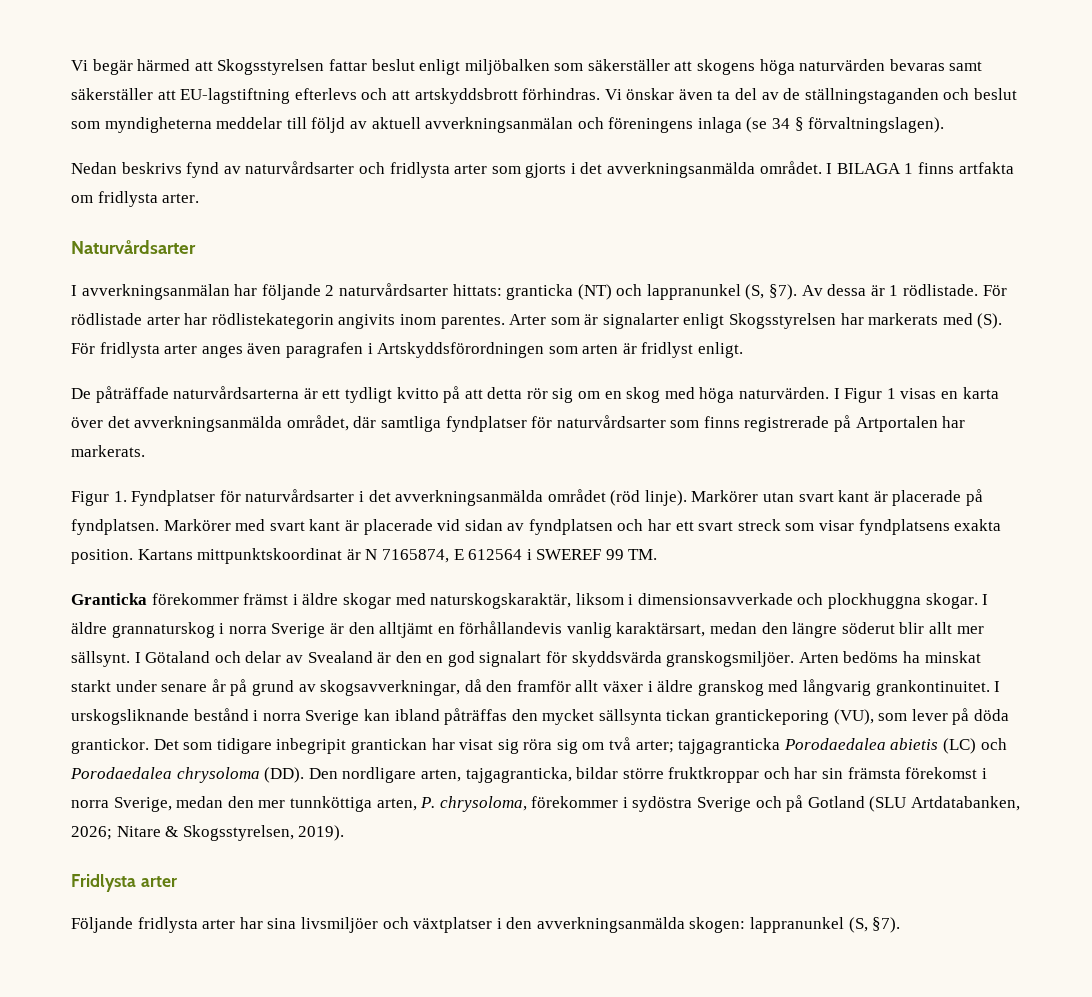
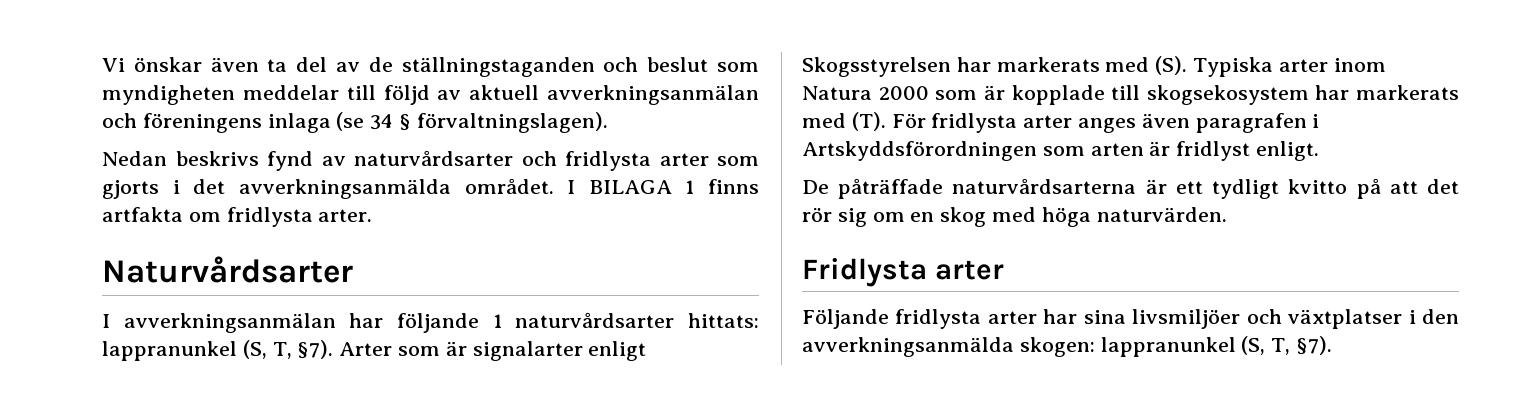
[71,59,983,75] [71,88,622,104] Vi begär härmed att Skogsstyrelsen fattar beslut enligt miljöbalken som säkerställer att skogens höga naturvärden bevaras samt säkerställer att EU-lagstiftning efterlevs och att artskyddsbrott förhindras. Vi -> [102,58,125,72] Vi
[104,117,212,133] myndigheterna -> [102,85,235,105] myndigheten
[325,285,335,296] 2 -> [492,314,502,328] 1
[506,284,1007,300] [71,313,505,329] granticka (NT) och lappranunkel (S, §7). Av dessa är 1 rödlistade. För rödlistade arter har rödlistekategorin angivits inom parentes. -> [102,340,334,361] lappranunkel (S, T, §7).
(1003, 321) none -> [1193,57,1386,77] [802,85,1459,105] [802,112,886,131] Typiska arter inom Natura 2000 som är kopplade till skogsekosystem har markerats med (T).
[487,387,523,399] detta -> [1427,179,1459,194] det
[833,387,999,403] [71,415,966,432] [71,445,145,457] [71,489,984,506] [71,519,1002,535] [71,548,658,564] [71,593,989,609] [71,621,984,638] [71,651,981,667] [71,679,1001,696] [71,708,1010,725] [71,737,1007,754] [70,767,987,783] [71,795,1021,812] [71,825,345,841] I Figur 1 visas en karta över det avverkningsanmälda området, där samtliga fyndplatser för naturvårdsarter som finns registrerade på Artportalen har markerats. // Figur 1. Fyndplatser för naturvårdsarter i det avverkningsanmälda området (röd linje). Markörer utan svart kant är placerade på fyndplatsen. Markörer med svart kant är placerade vid sidan av fyndplatsen och har ett svart streck som visar fyndplatsens exakta position. Kartans mittpunktskoordinat är N 7165874, E 612564 i SWEREF 99 TM. // Granticka förekommer främst i äldre skogar med naturskogskaraktär, liksom i dimensionsavverkade och plockhuggna skogar. I äldre grannaturskog i norra Sverige är den alltjämt en förhållandevis vanlig karaktärsart, medan den längre söderut blir allt mer sällsynt. I Götaland och delar av Svealand är den en god signalart för skyddsvärda granskogsmiljöer. Arten bedöms ha minskat starkt under senare år på grund av skogsavverkningar, då den framför allt växer i äldre granskog med långvarig grankontinuitet. I urskogsliknande bestånd i norra Sverige kan ibland påträffas den mycket sällsynta tickan grantickeporing (VU), som lever på döda grantickor. Det som tidigare inbegripit grantickan har visat sig röra sig om två arter; tajgagranticka Porodaedalea abietis (LC) och Porodaedalea chrysoloma (DD). Den nordligare arten, tajgagranticka, bildar större fruktkroppar och har sin främsta förekomst i norra Sverige, medan den mer tunnköttiga arten, P. chrysoloma, förekommer i sydöstra Sverige och på Gotland (SLU Artdatabanken, 2026; Nitare & Skogsstyrelsen, 2019). -> (1227, 214) none
(868, 925) none -> [1271,338,1291,355] T,

